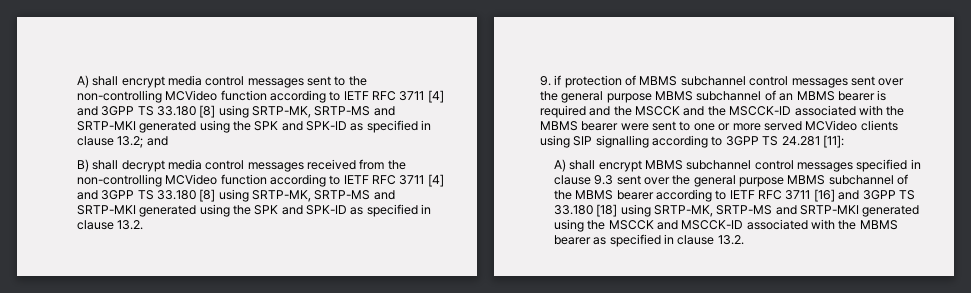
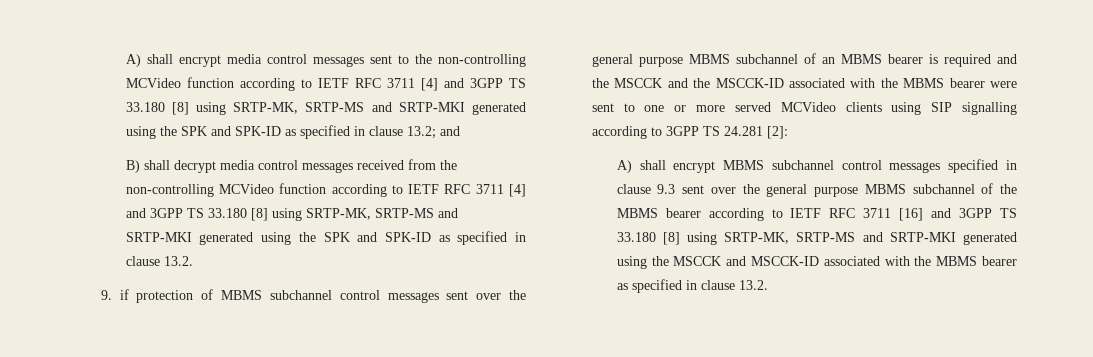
[822,135,844,148] [11]: -> [766,126,788,139] [2]:
[596,204,618,217] [18] -> [662,232,680,245] [8]

